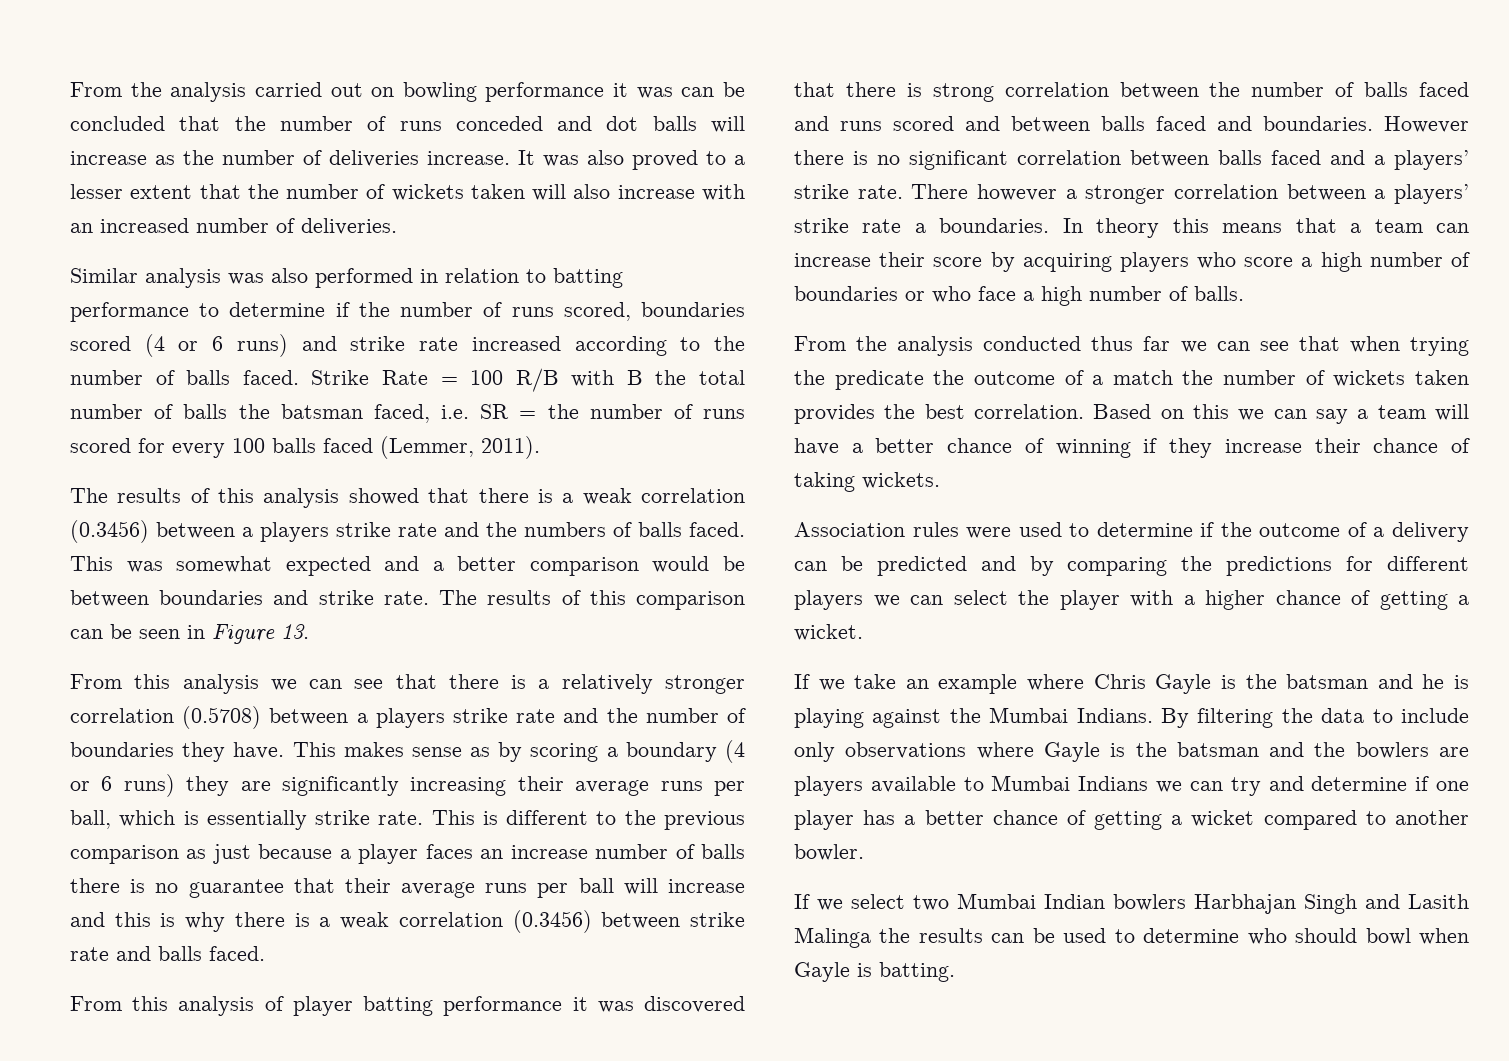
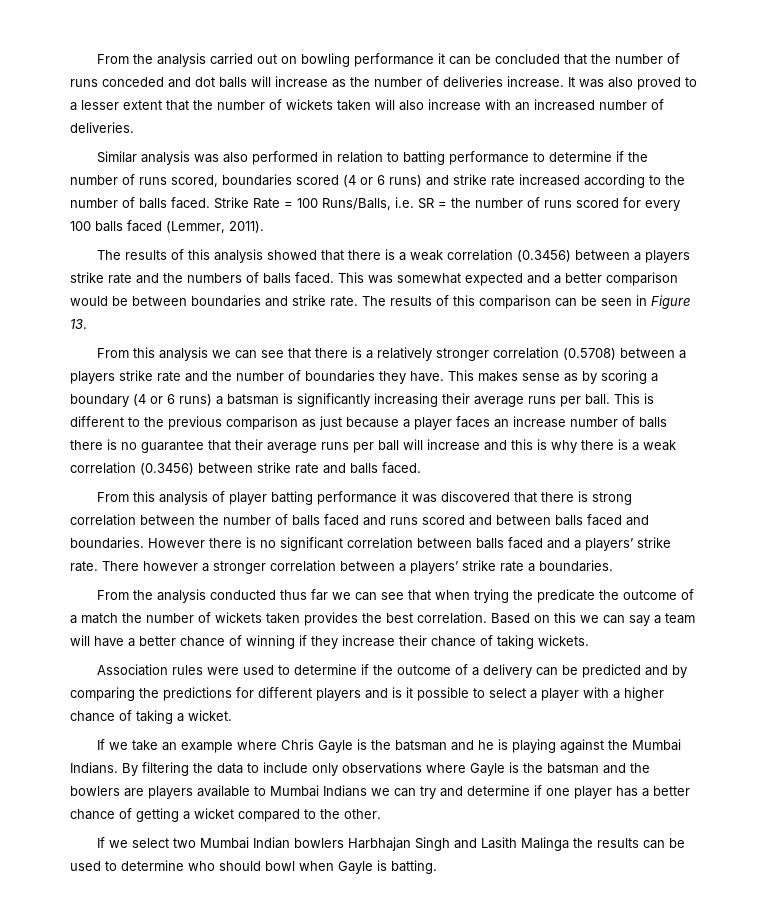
[636,87,673,99] was -> (446, 58) none
[515,368,746,392] [70,404,430,423] R/B with B the total number of balls the batsman faced, -> [322,198,391,210] Runs/Balls,
[186,776,271,796] they are -> [216,393,293,405] a batsman is
[70,810,424,830] ball, which is essentially strike rate. -> [585,394,610,405] ball.
[1062,218,1469,238] [794,252,1470,272] [794,286,1244,306] In theory this means that a team can increase their score by acquiring players who score a high number of boundaries or who face a high number of balls. -> (613, 566) none
[873,590,1049,607] we can select the -> [365,687,537,701] and is it possible to select a
[1379,591,1448,610] getting -> [136,710,173,724] taking
[1395,810,1469,825] [794,844,864,861] another bowler. -> [320,809,381,819] the other.

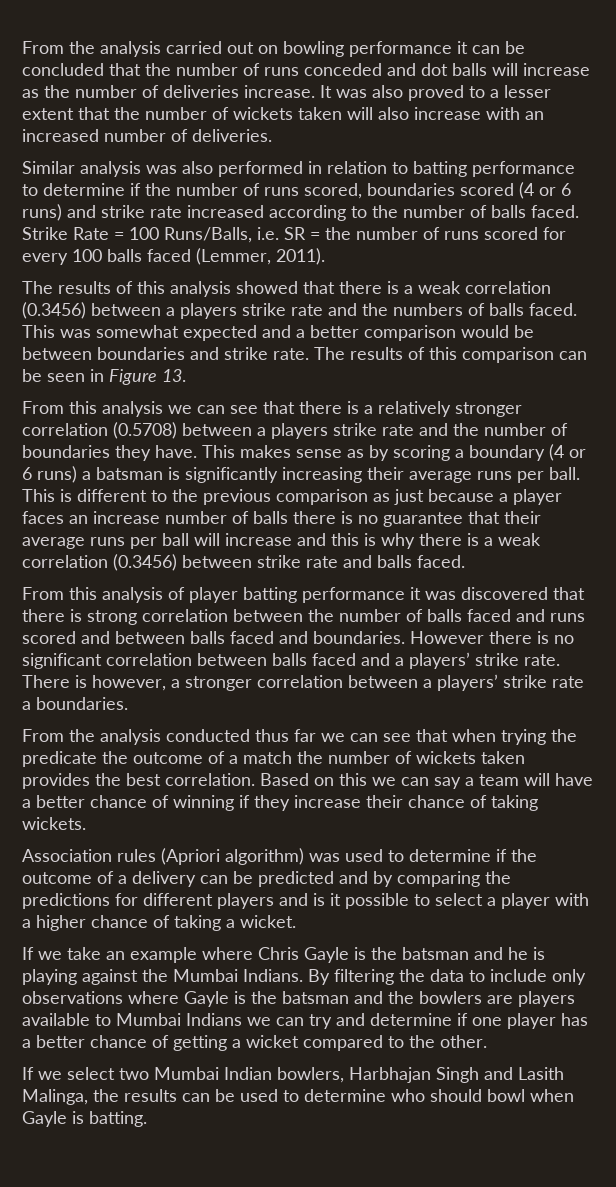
[143,561,198,571] however -> [75,675,166,691] is however,
[207,667,240,675] were -> [161,848,340,865] (Apriori algorithm) was
[294,838,345,848] bowlers -> [277,1067,344,1083] bowlers,
[521,837,570,851] Malinga -> [22,1089,88,1105] Malinga,

